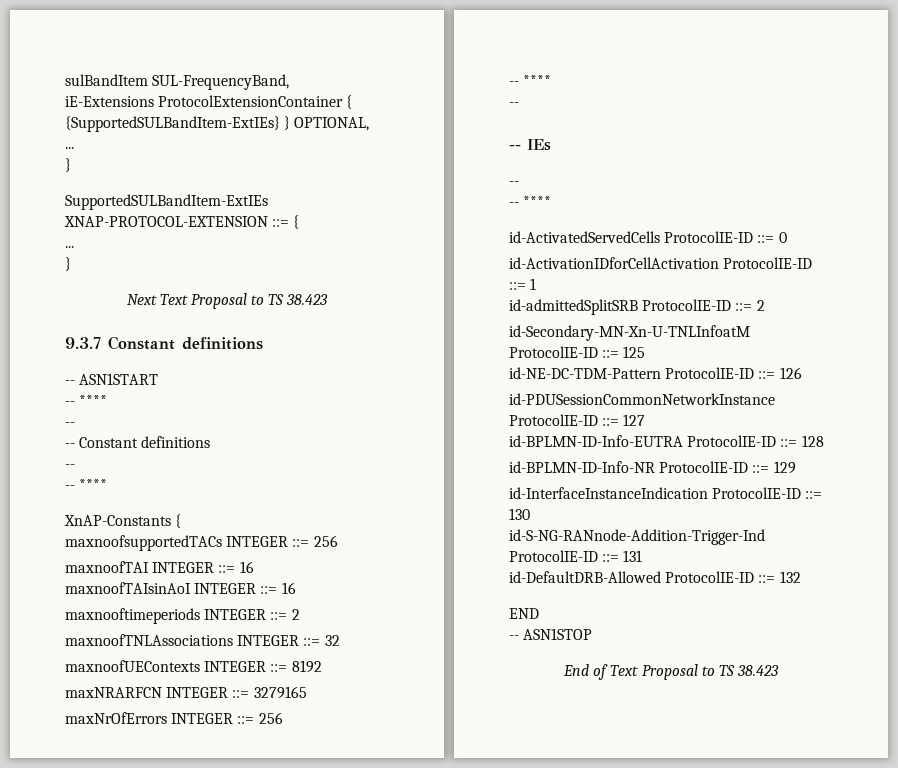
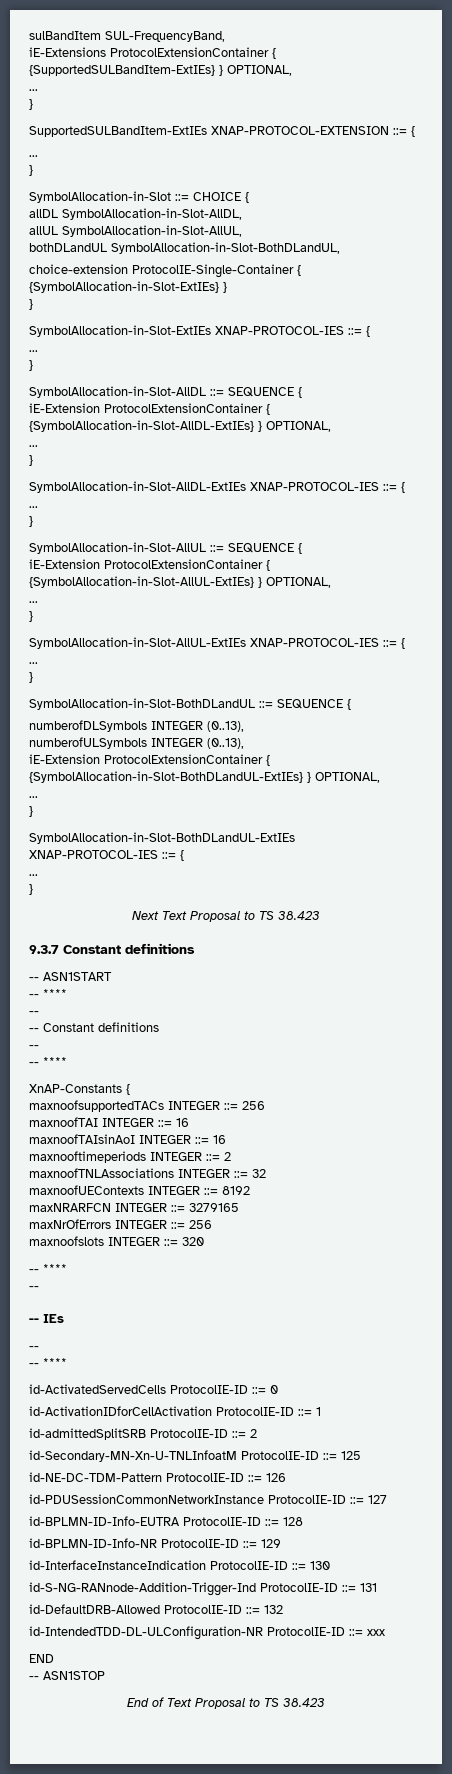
(71, 264) none -> [29,191,249,203] [29,208,242,220] [29,225,242,237] [29,242,340,254] [29,264,301,278] [29,281,227,293] [29,299,33,310] [29,325,370,337] [29,350,38,352] [29,360,33,371] [29,386,302,398] [29,403,270,415] [29,420,331,432] [29,445,38,447] [29,455,33,466] [29,481,405,493] [29,506,38,508] [29,516,33,527] [29,542,302,554] [29,559,270,571] [29,576,331,588] [29,601,38,603] [29,611,33,622] [29,637,405,649] [29,662,38,664] [29,672,33,683] [29,698,351,710] [29,720,244,732] [29,737,244,749] [29,754,270,766] [29,771,380,783] [29,796,38,798] [29,806,33,817] [29,832,295,844] [29,850,184,861] [29,874,38,876] [29,884,33,895] // SymbolAllocation-in-Slot ::= CHOICE { // allDL SymbolAllocation-in-Slot-AllDL, // allUL SymbolAllocation-in-Slot-AllUL, // bothDLandUL SymbolAllocation-in-Slot-BothDLandUL, // choice-extension ProtocolIE-Single-Container { {SymbolAllocation-in-Slot-ExtIEs} } // } // SymbolAllocation-in-Slot-ExtIEs XNAP-PROTOCOL-IES ::= { // ... // } // SymbolAllocation-in-Slot-AllDL ::= SEQUENCE { // iE-Extension ProtocolExtensionContainer { {SymbolAllocation-in-Slot-AllDL-ExtIEs} } OPTIONAL, // ... // } // SymbolAllocation-in-Slot-AllDL-ExtIEs XNAP-PROTOCOL-IES ::= { // ... // } // SymbolAllocation-in-Slot-AllUL ::= SEQUENCE { // iE-Extension ProtocolExtensionContainer { {SymbolAllocation-in-Slot-AllUL-ExtIEs} } OPTIONAL, // ... // } // SymbolAllocation-in-Slot-AllUL-ExtIEs XNAP-PROTOCOL-IES ::= { // ... // } // SymbolAllocation-in-Slot-BothDLandUL ::= SEQUENCE { // numberofDLSymbols INTEGER (0..13), // numberofULSymbols INTEGER (0..13), // iE-Extension ProtocolExtensionContainer { {SymbolAllocation-in-Slot-BothDLandUL-ExtIEs} } OPTIONAL, // ... // } // SymbolAllocation-in-Slot-BothDLandUL-ExtIEs XNAP-PROTOCOL-IES ::= { // ... // }
(283, 718) none -> [29,1236,204,1246] // maxnoofslots INTEGER ::= 320
(801, 577) none -> [29,1626,385,1640] // id-IntendedTDD-DL-ULConfiguration-NR ProtocolIE-ID ::= xxx

